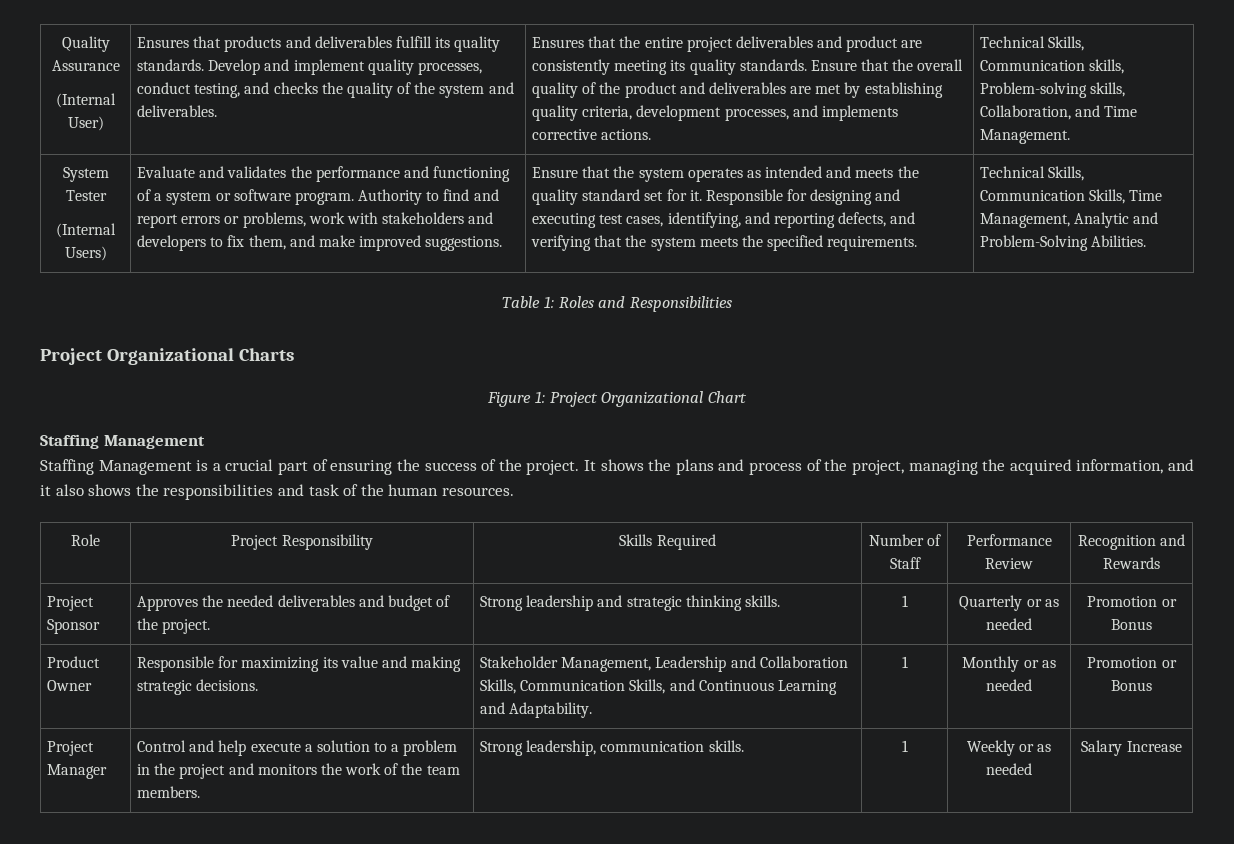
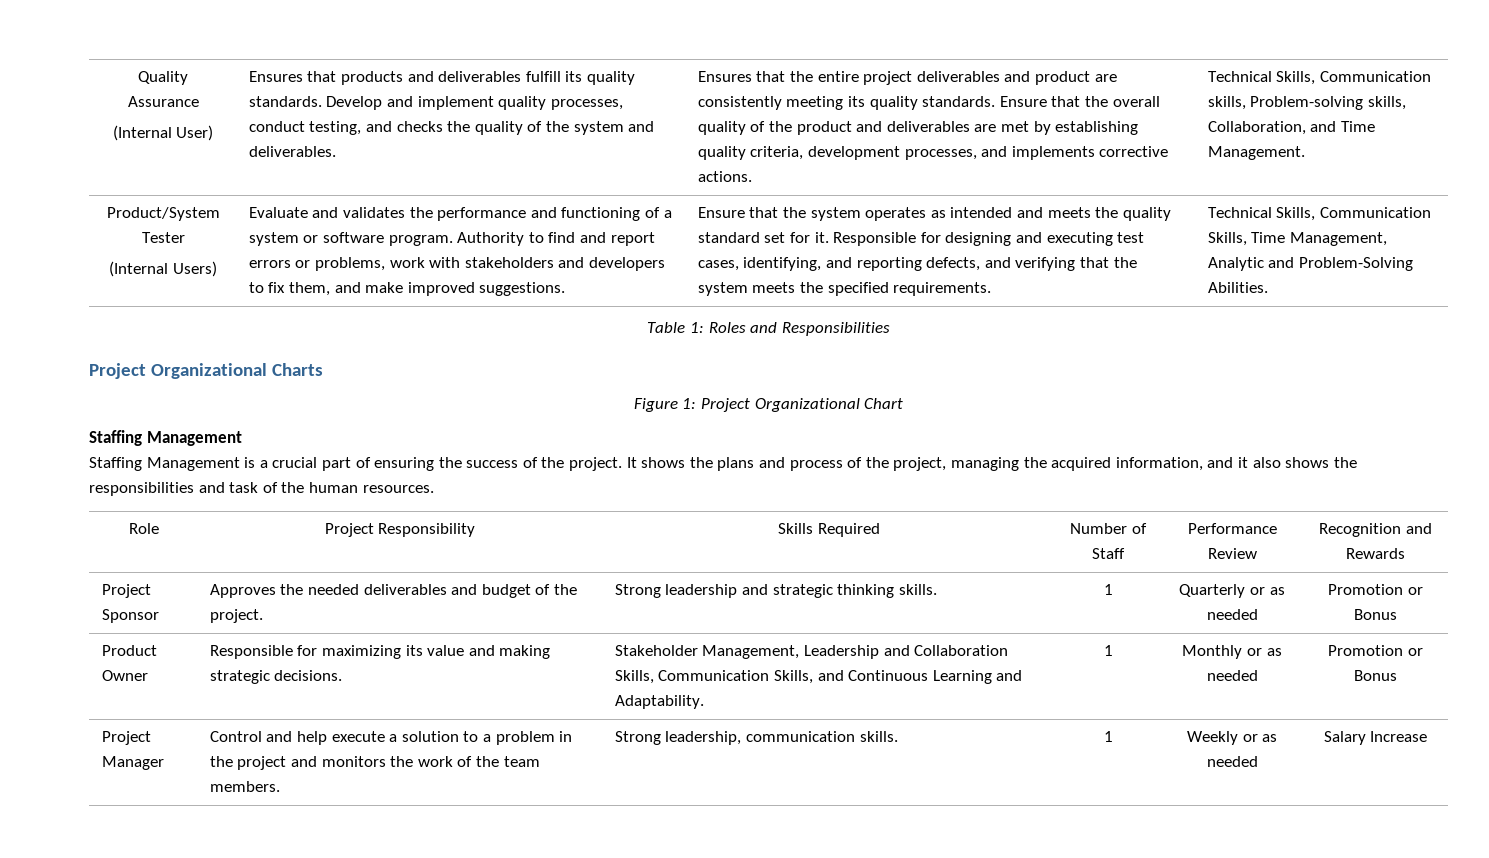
[62,167,109,182] System -> [106,207,220,221] Product/System

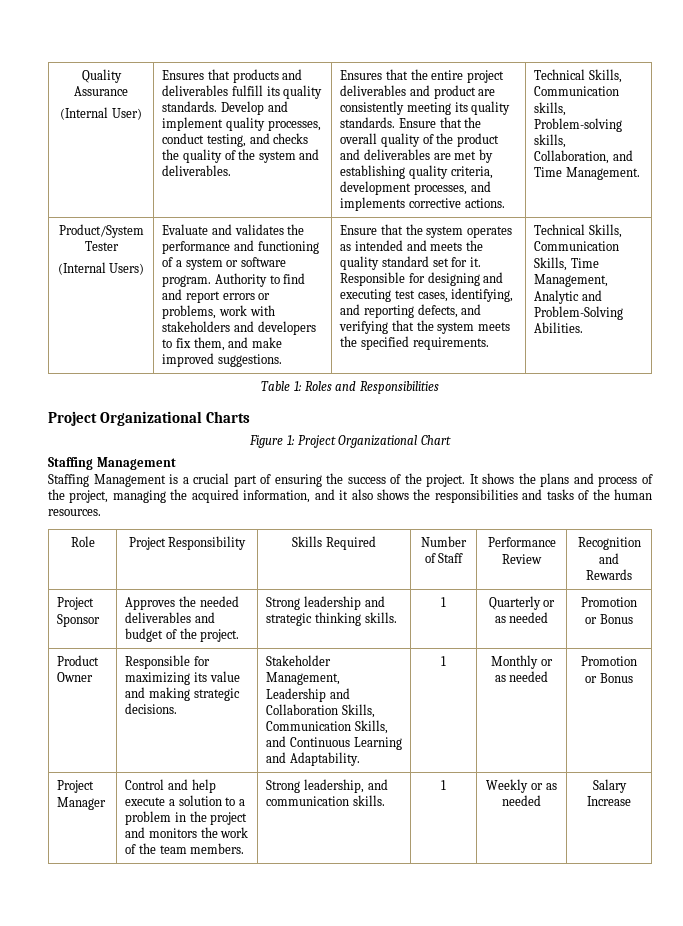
[229,482,259,493] task -> [546,489,574,500] tasks
(742, 738) none -> [367,779,388,790] and

